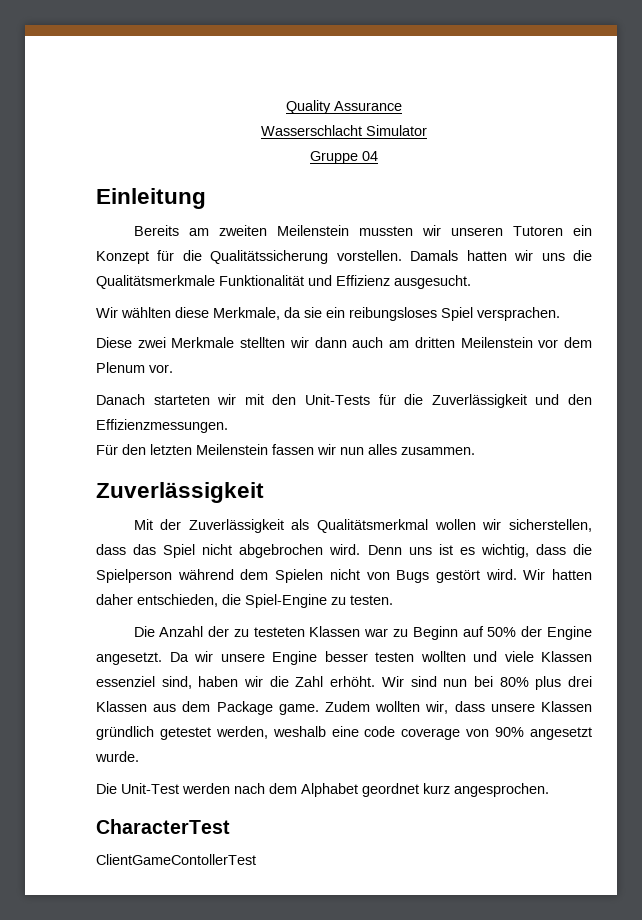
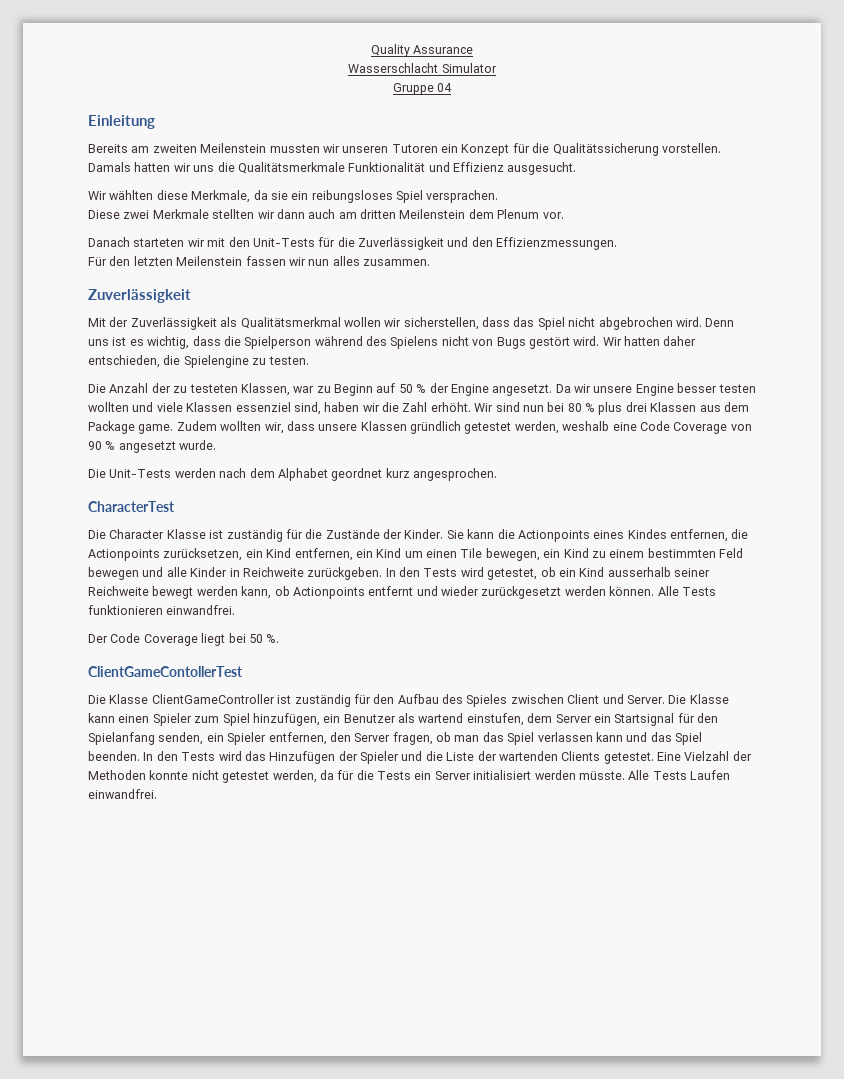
[538,339,559,348] vor -> (466, 214) none
[240,569,324,583] dem Spielen -> [366,336,439,349] des Spielens
[245,594,327,608] Spiel-Engine -> [183,355,249,368] Spielengine
[309,626,361,637] Klassen -> [240,383,290,396] Klassen,
[487,627,517,637] 50% -> [398,384,427,393] 50 %
[499,677,529,687] 80% -> [567,403,595,412] 80 %
[364,726,525,740] code coverage von 90% -> [639,421,752,434] [88,441,116,450] Code Coverage von 90 %
[121,783,179,794] Unit-Test -> [109,469,172,478] Unit-Tests
[96,854,256,865] ClientGameContollerTest -> [88,529,749,542] [88,548,743,561] [88,567,710,580] [88,586,716,599] [88,605,236,615] [88,633,280,646] [88,666,243,677] [88,694,729,707] [88,713,718,726] [88,732,702,745] [88,751,752,764] [88,770,730,783] [88,789,157,799] Die Character Klasse ist zuständig für die Zustände der Kinder. Sie kann die Actionpoints eines Kindes entfernen, die Actionpoints zurücksetzen, ein Kind entfernen, ein Kind um einen Tile bewegen, ein Kind zu einem bestimmten Feld bewegen und alle Kinder in Reichweite zurückgeben. In den Tests wird getestet, ob ein Kind ausserhalb seiner Reichweite bewegt werden kann, ob Actionpoints entfernt und wieder zurückgesetzt werden können. Alle Tests funktionieren einwandfrei. // Der Code Coverage liegt bei 50 %. // ClientGameContollerTest // Die Klasse ClientGameController ist zuständig für den Aufbau des Spieles zwischen Client und Server. Die Klasse kann einen Spieler zum Spiel hinzufügen, ein Benutzer als wartend einstufen, dem Server ein Startsignal für den Spielanfang senden, ein Spieler entfernen, den Server fragen, ob man das Spiel verlassen kann und das Spiel beenden. In den Tests wird das Hinzufügen der Spieler und die Liste der wartenden Clients getestet. Eine Vielzahl der Methoden konnte nicht getestet werden, da für die Tests ein Server initialisiert werden müsste. Alle Tests Laufen einwandfrei.

